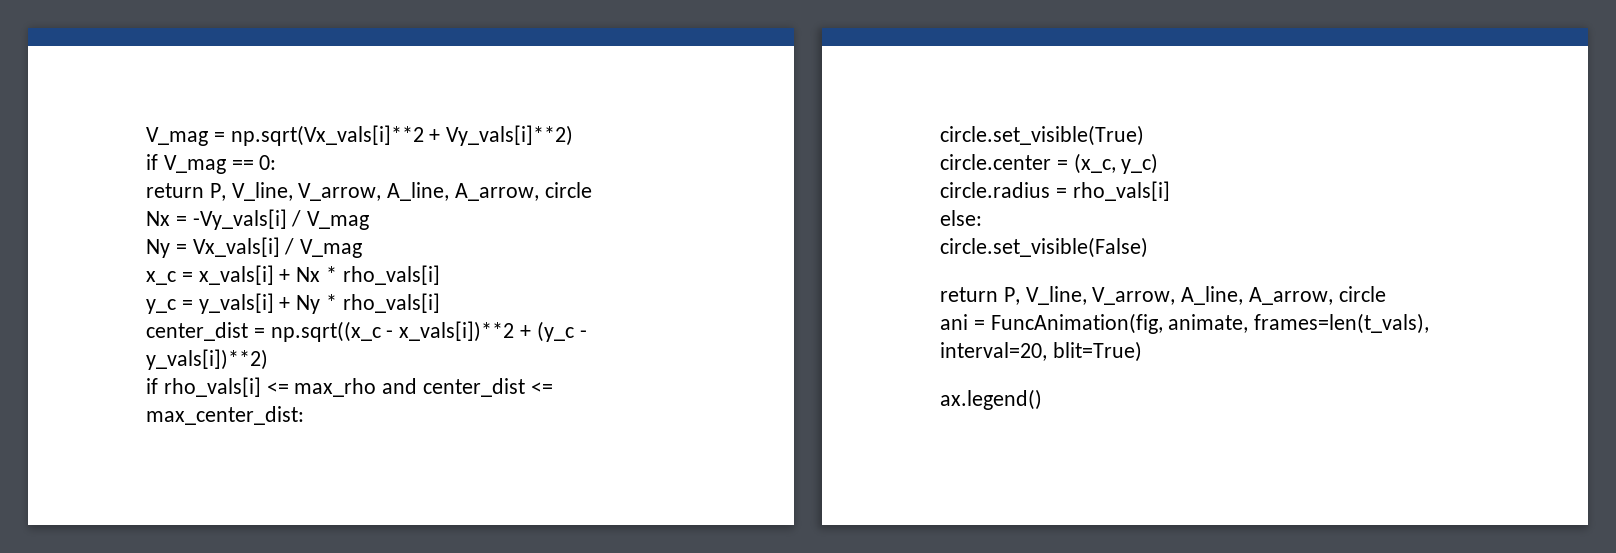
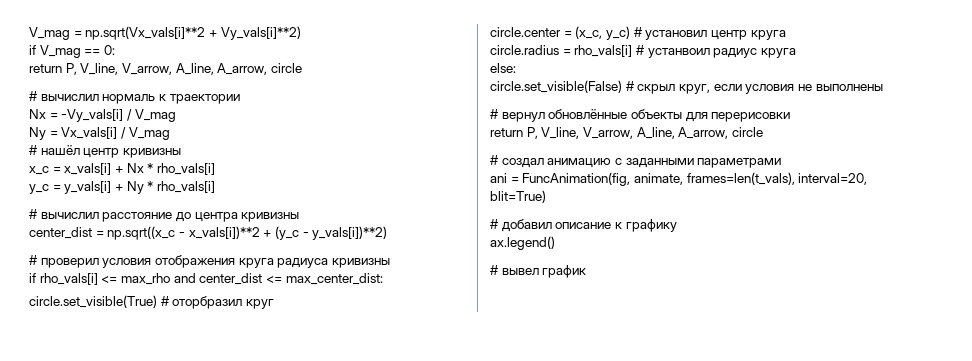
(592, 190) none -> [29,91,240,104] // # вычислил нормаль к траектории
(363, 248) none -> [29,145,181,158] // # нашёл центр кривизны
(440, 303) none -> [29,209,300,222] // # вычислил расстояние до центра кривизны
(268, 359) none -> [29,255,390,268] // # проверил условия отображения круга радиуса кривизны
(1144, 135) none -> [160,296,274,309] # оторбразил круг
(1159, 163) none -> [633,27,786,40] # установил центр круга
[940,210,982,226] [940,237,1148,258] [940,286,1386,305] // else: // circle.set_visible(False) // return P, V_line, V_arrow, A_line, A_arrow, circle -> [635,45,796,58] [490,63,516,73] [490,80,883,94] [490,109,791,122] [490,127,763,139] [490,155,782,168] # устанвоил радиус круга // else: // circle.set_visible(False) # скрыл круг, если условия не выполнены // # вернул обновлённые объекты для перерисовки // return P, V_line, V_arrow, A_line, A_arrow, circle // # создал анимацию с заданными параметрами
[940,389,1042,410] ax.legend() -> [490,219,677,232] [490,236,555,250] [490,265,587,278] # добавил описание к графику // ax.legend() // # вывел график

